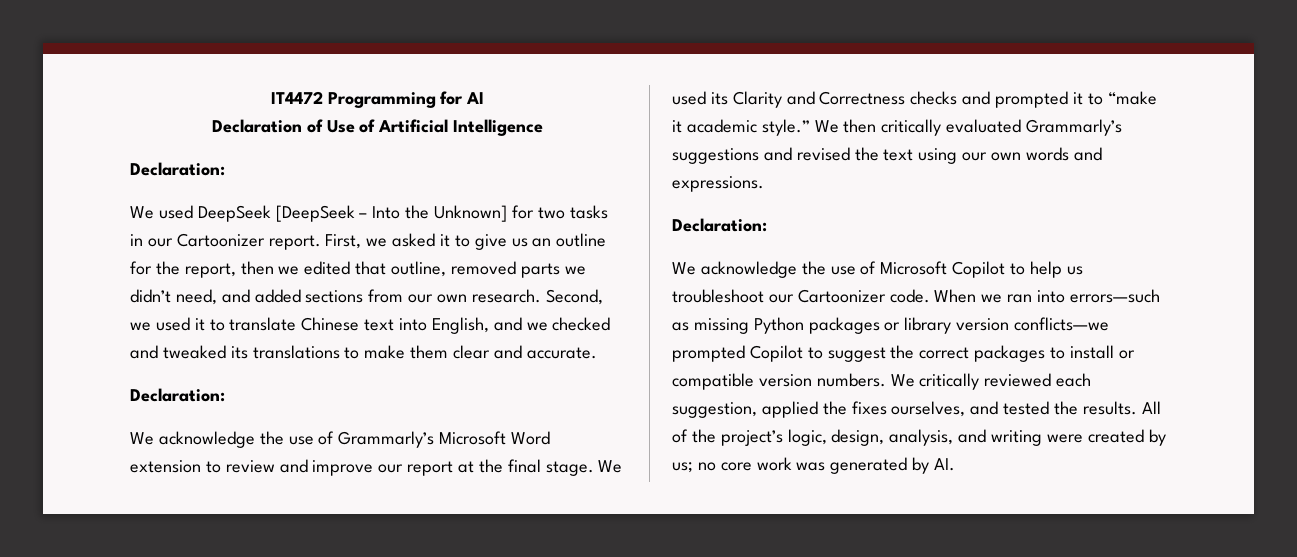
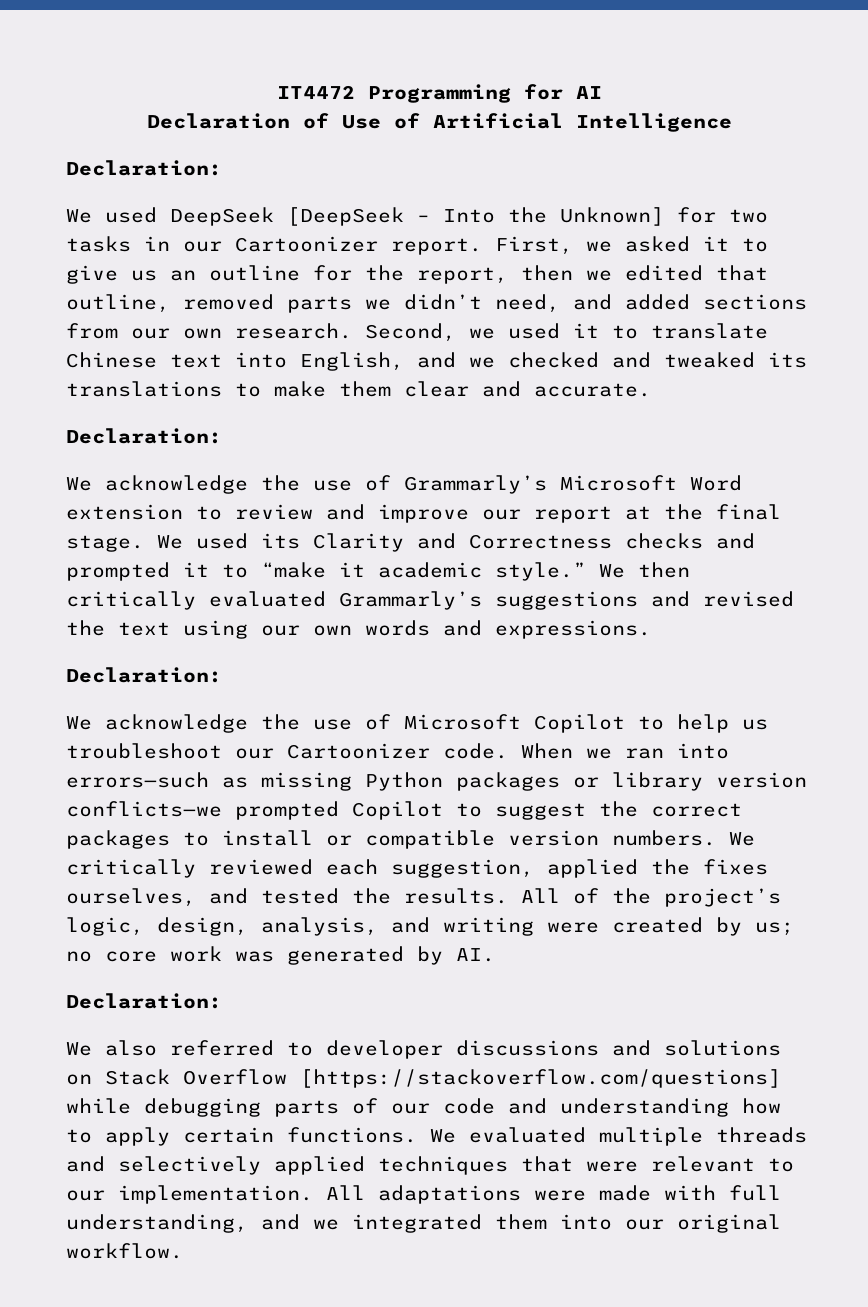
(956, 464) none -> [66,993,222,1009] [66,1040,781,1059] [66,1069,781,1088] [66,1098,781,1117] [66,1127,807,1146] [66,1156,794,1175] [66,1185,781,1204] [66,1214,781,1233] [66,1243,183,1259] // Declaration: // We also referred to developer discussions and solutions on Stack Overflow [https://stackoverflow.com/questions] while debugging parts of our code and understanding how to apply certain functions. We evaluated multiple threads and selectively applied techniques that were relevant to our implementation. All adaptations were made with full understanding, and we integrated them into our original workflow.

